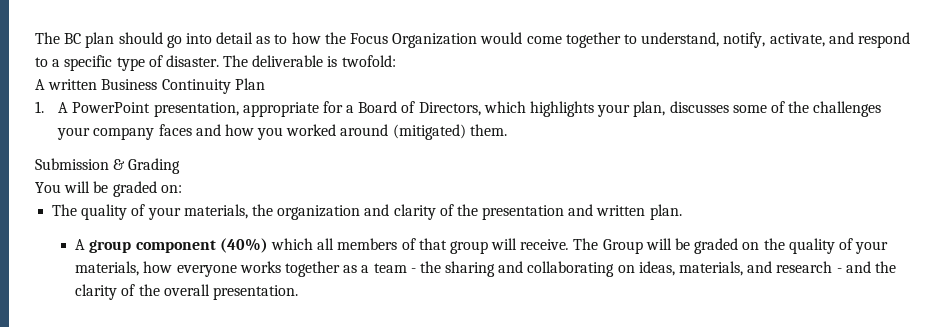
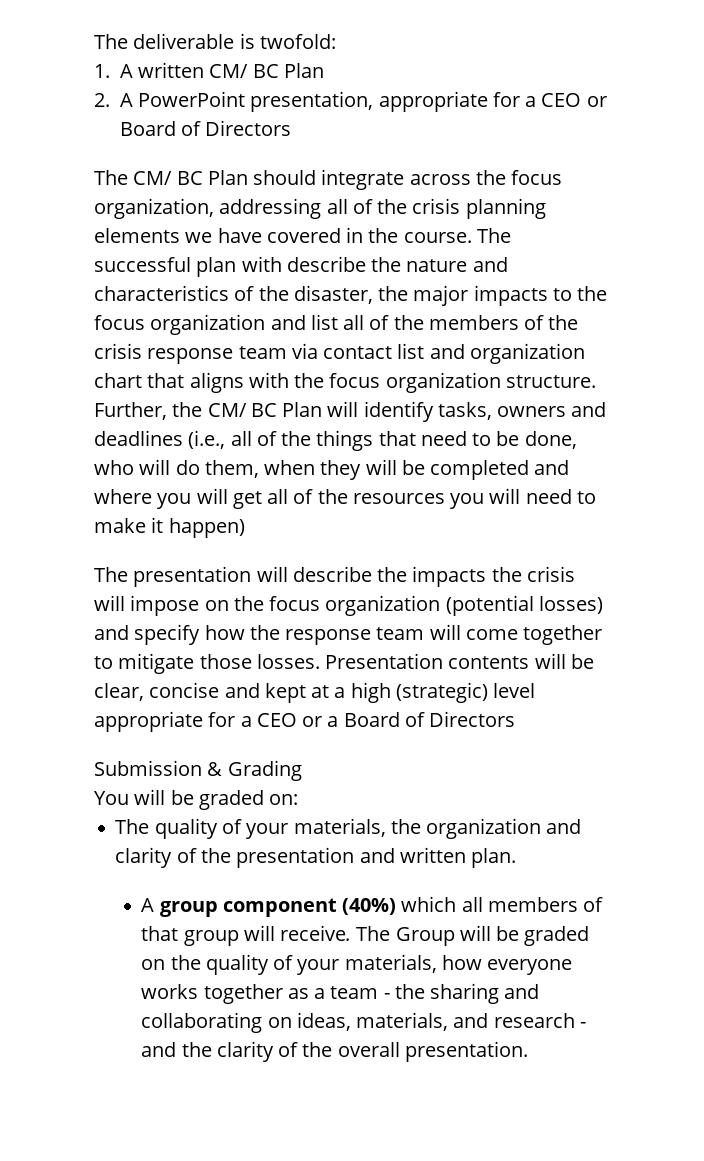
[35,32,910,48] [35,55,249,71] The BC plan should go into detail as to how the Focus Organization would come together to understand, notify, activate, and respond to a specific type of disaster. The -> [94,34,128,49] The
(396, 61) none -> [94,64,110,78] 1.
[101,79,231,94] Business Continuity -> [209,64,279,78] CM/ BC
[35,101,44,113] 1. -> [94,93,110,107] 2.
[358,101,882,117] [57,124,507,140] Board of Directors, which highlights your plan, discusses some of the challenges your company faces and how you worked around (mitigated) them. -> [541,93,607,107] [119,120,292,136] [94,169,563,190] [94,198,546,219] [94,227,511,243] [94,256,508,277] [94,285,608,306] [94,314,579,335] [94,343,585,364] [94,372,596,393] [94,401,607,422] [94,430,577,451] [94,459,570,480] [94,488,596,509] [94,517,245,538] [94,566,575,587] [94,595,603,616] [94,624,603,645] [94,653,594,674] [94,682,536,703] [94,711,516,732] CEO or Board of Directors // The CM/ BC Plan should integrate across the focus organization, addressing all of the crisis planning elements we have covered in the course. The successful plan with describe the nature and characteristics of the disaster, the major impacts to the focus organization and list all of the members of the crisis response team via contact list and organization chart that aligns with the focus organization structure. Further, the CM/ BC Plan will identify tasks, owners and deadlines (i.e., all of the things that need to be done, who will do them, when they will be completed and where you will get all of the resources you will need to make it happen) // The presentation will describe the impacts the crisis will impose on the focus organization (potential losses) and specify how the response team will come together to mitigate those losses. Presentation contents will be clear, concise and kept at a high (strategic) level appropriate for a CEO or a Board of Directors

